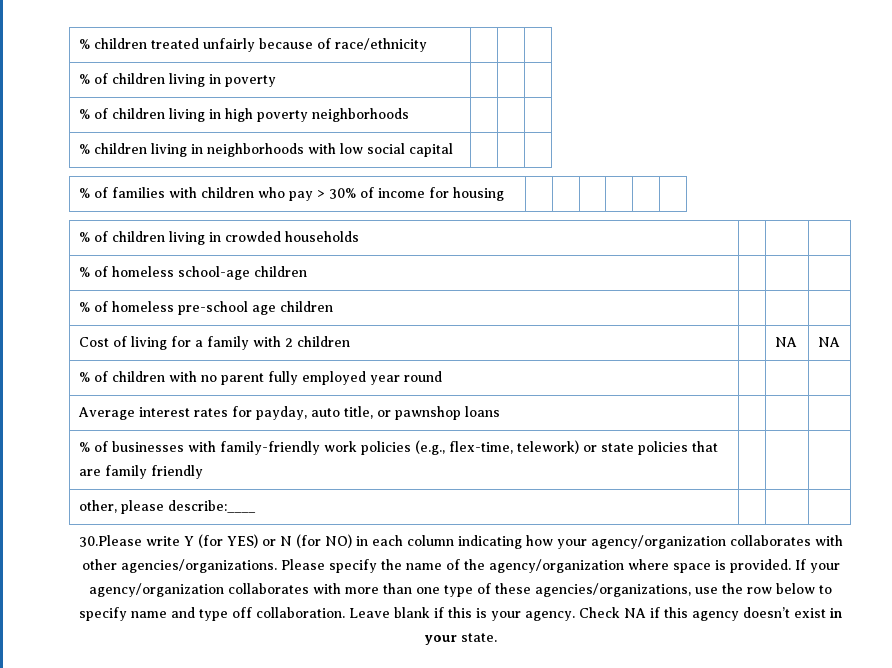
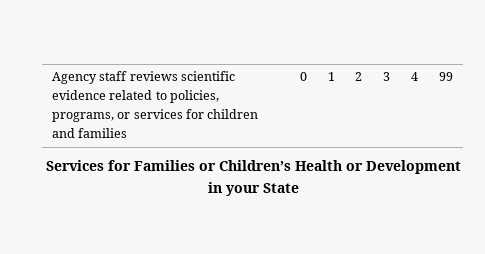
[78,38,427,52] [78,73,276,87] [78,108,409,122] [78,143,453,157] [78,187,504,201] [78,231,359,245] [78,266,307,280] [78,301,333,315] [78,336,350,350] [774,337,797,347] [817,337,840,347] [78,371,442,385] [77,406,500,420] [78,440,718,455] [78,465,203,479] [78,500,256,514] [78,534,843,549] [81,559,840,573] [89,583,832,597] [79,607,826,621] % children treated unfairly because of race/ethnicity | | | // % of children living in poverty | | | // % of children living in high poverty neighborhoods | | | // % children living in neighborhoods with low social capital | | | // % of families with children who pay > 30% of income for housing | | | | | | // % of children living in crowded households | | | // % of homeless school-age children | | | // % of homeless pre-school age children | | | // Cost of living for a family with 2 children | | NA | NA // % of children with no parent fully employed year round | | | // Average interest rates for payday, auto title, or pawnshop loans | | | // % of businesses with family-friendly work policies (e.g., flex-time, telework) or state policies that are family friendly | | | // other, please describe:____ | | | // 30.Please write Y (for YES) or N (for NO) in each column indicating how your agency/organization collaborates with other agencies/organizations. Please specify the name of the agency/organization where space is provided. If your agency/organization collaborates with more than one type of these agencies/organizations, use the row below to specify name and type off collaboration. Leave blank if this is your agency. Check NA if this agency doesn’t exist -> [51,71,236,84] [51,90,220,103] [51,109,259,122] [51,128,128,138] [300,72,307,81] [327,72,335,81] [355,72,362,81] [383,72,390,81] [411,72,418,81] [438,72,453,81] [45,160,461,174] Agency staff reviews scientific evidence related to policies, programs, or services for children and families | 0 | 1 | 2 | 3 | 4 | 99 // Services for Families or Children’s Health or Development
[461,633,497,642] state. -> [262,183,299,193] State

